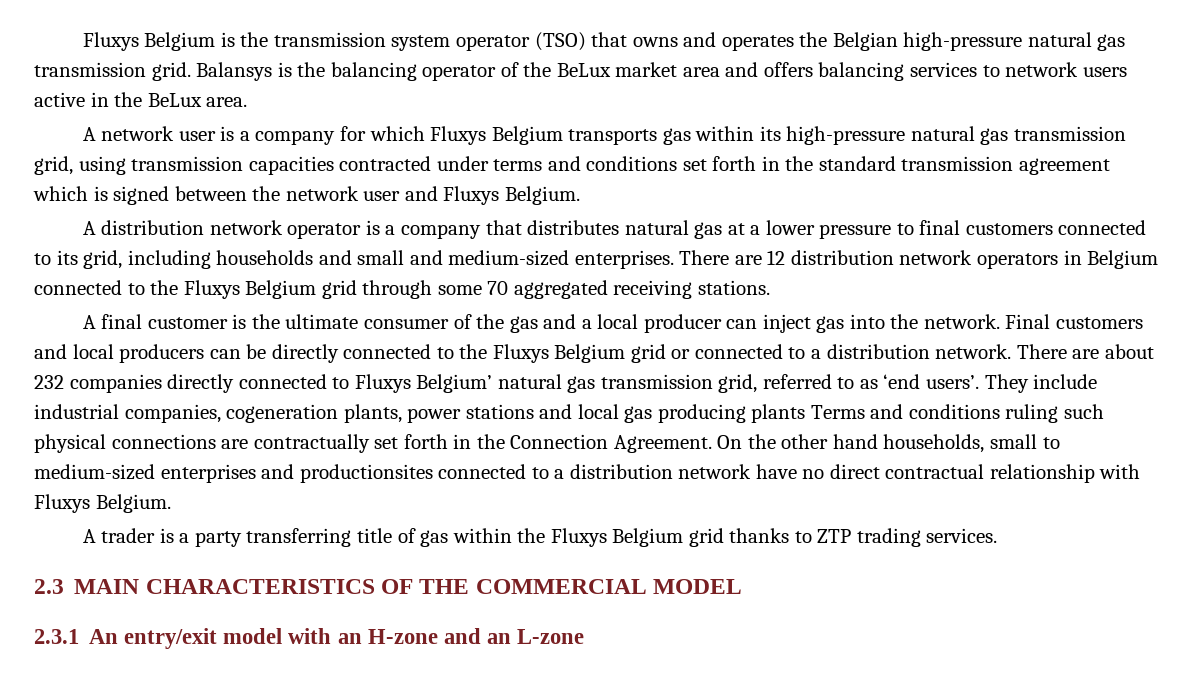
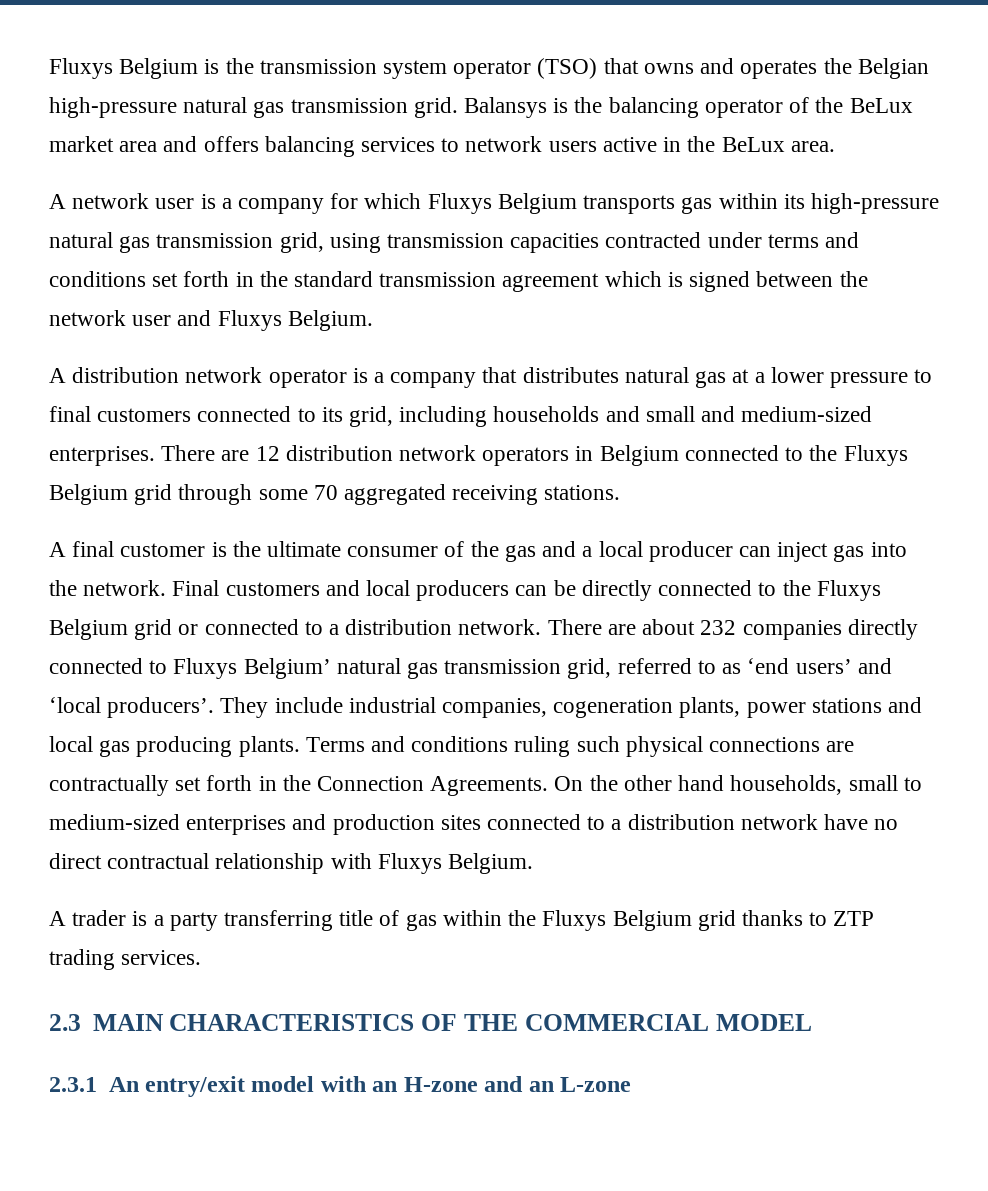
[926,375,980,389] users’. -> [795,658,892,674] [49,697,215,718] users’ and ‘local producers’.
[751,404,806,423] plants -> [238,736,300,757] plants.
[613,435,712,453] Agreement. -> [430,776,549,796] Agreements.
[299,464,433,483] productionsites -> [332,814,481,835] production sites

